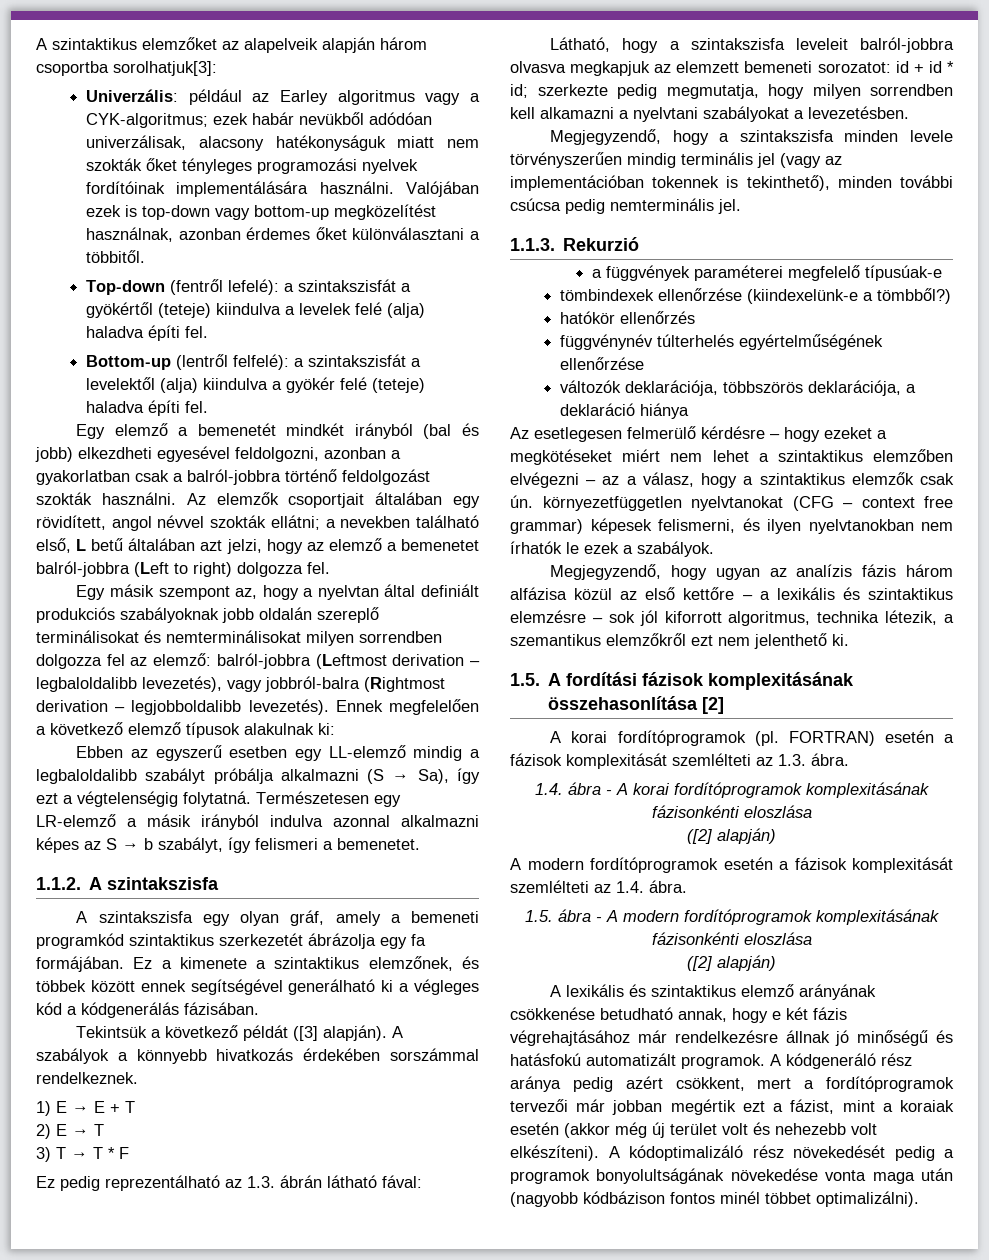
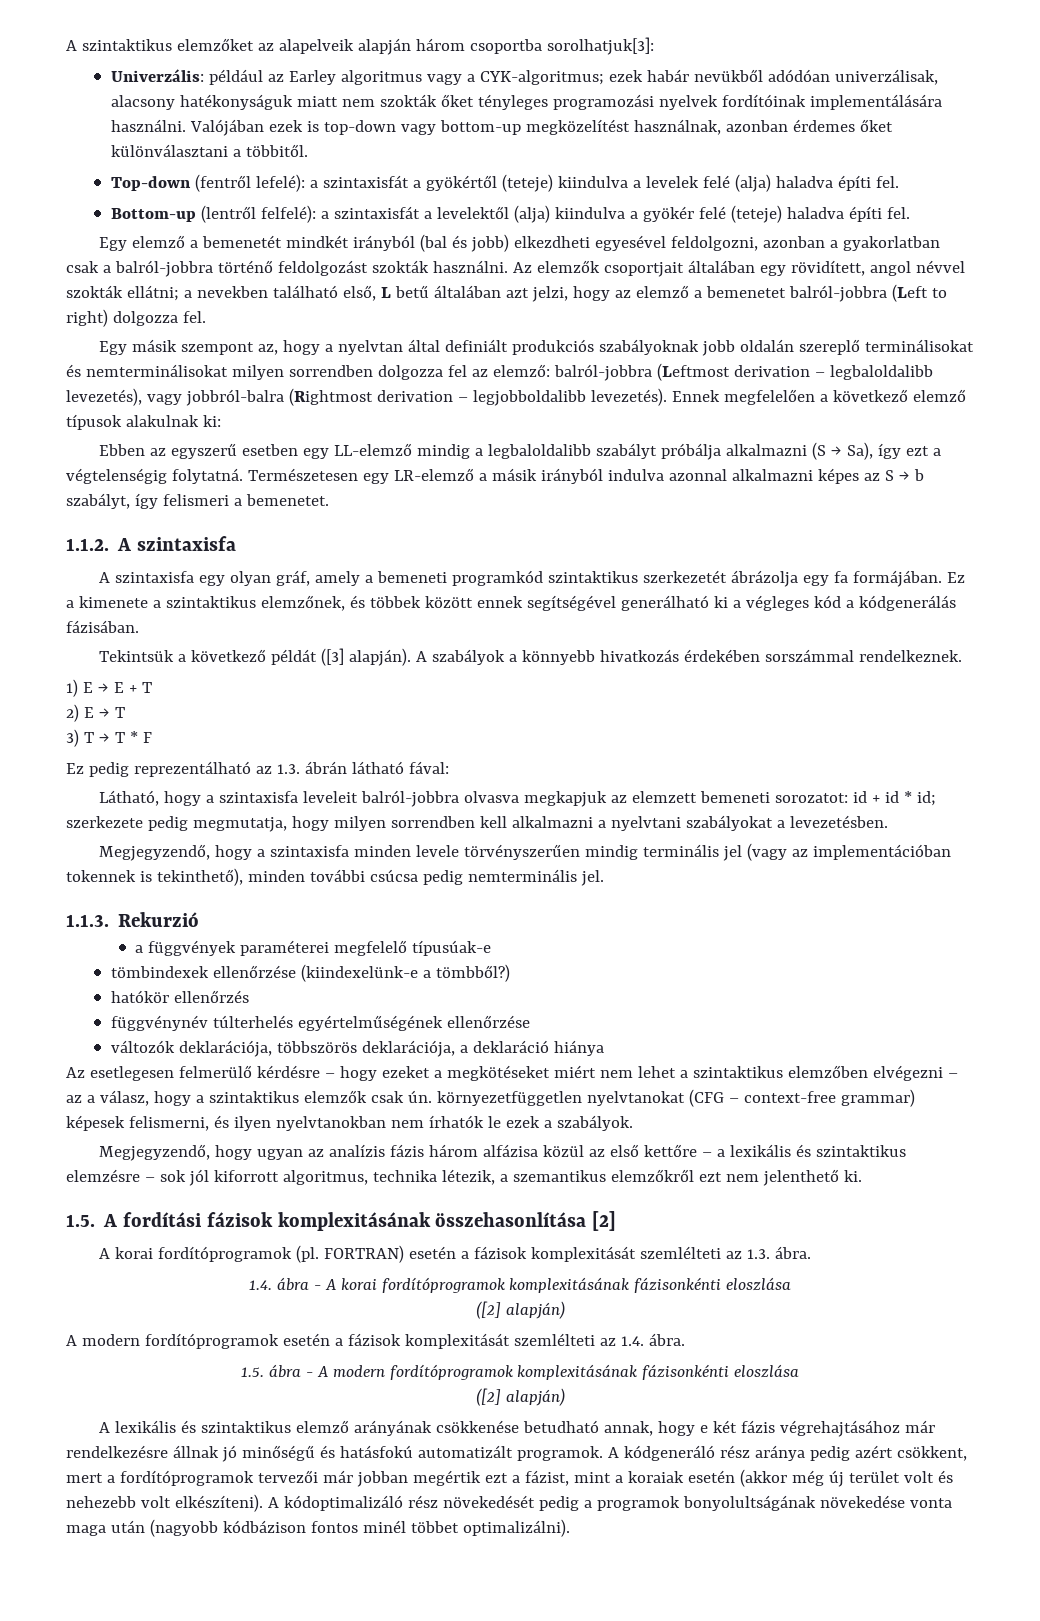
[298,279,397,292] szintakszisfát -> [322,175,409,188] szintaxisfát
[308,354,407,367] szintakszisfát -> [333,206,420,219] szintaxisfát
[107,877,220,890] [76,911,193,923] szintakszisfa // A szintakszisfa -> [137,536,237,551] [99,571,195,583] szintaxisfa // A szintaxisfa
[690,38,785,50] szintakszisfa -> [219,791,299,803] szintaxisfa
[537,84,608,96] szerkezte -> [66,816,143,828] szerkezete
[540,107,614,119] alkamazni -> [511,816,593,828] alkalmazni
[739,130,834,142] szintakszisfa -> [270,845,350,857] szintaxisfa
[861,496,953,508] context free -> [743,1091,836,1103] context-free

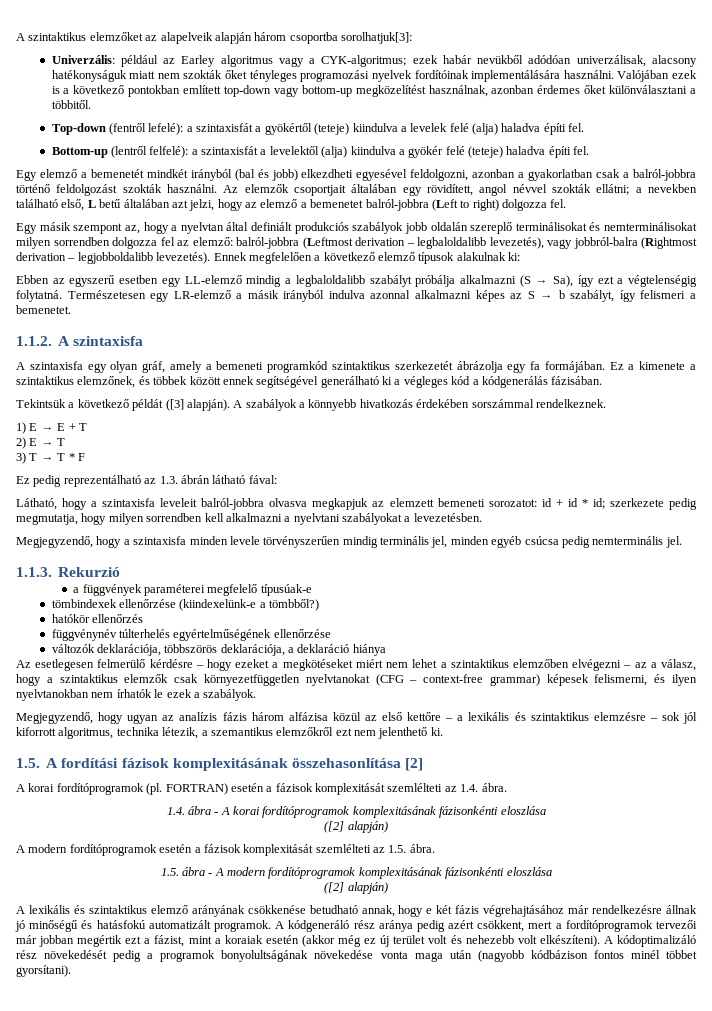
(319, 126) none -> [63,85,222,97] a következő pontokban említett
[599,339,700,355] szabályoknak -> [352,222,404,234] szabályok
[723,843,952,861] [66,868,365,886] jel (vagy az implementációban tokennek is tekinthető), minden további -> [431,536,522,548] jel, minden egyéb
[407,1090,432,1103] ún. -> (199, 678) none
[747,1249,771,1259] 1.3. -> [460,784,479,792] 1.4.
[620,1336,644,1346] 1.4. -> [388,845,407,853] 1.5.
(824, 1478) none -> [364,938,377,944] ez
[462,1519,570,1537] optimalizálni). -> [16,965,71,977] gyorsítani).

